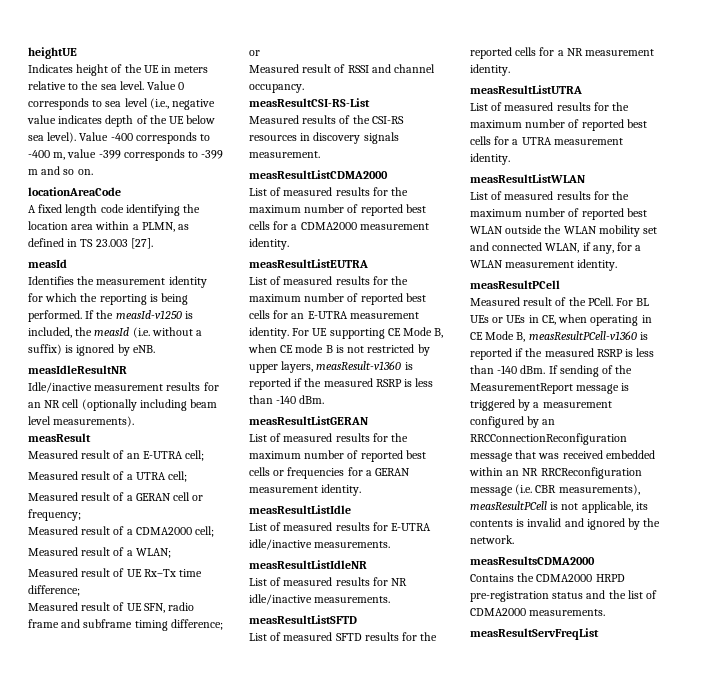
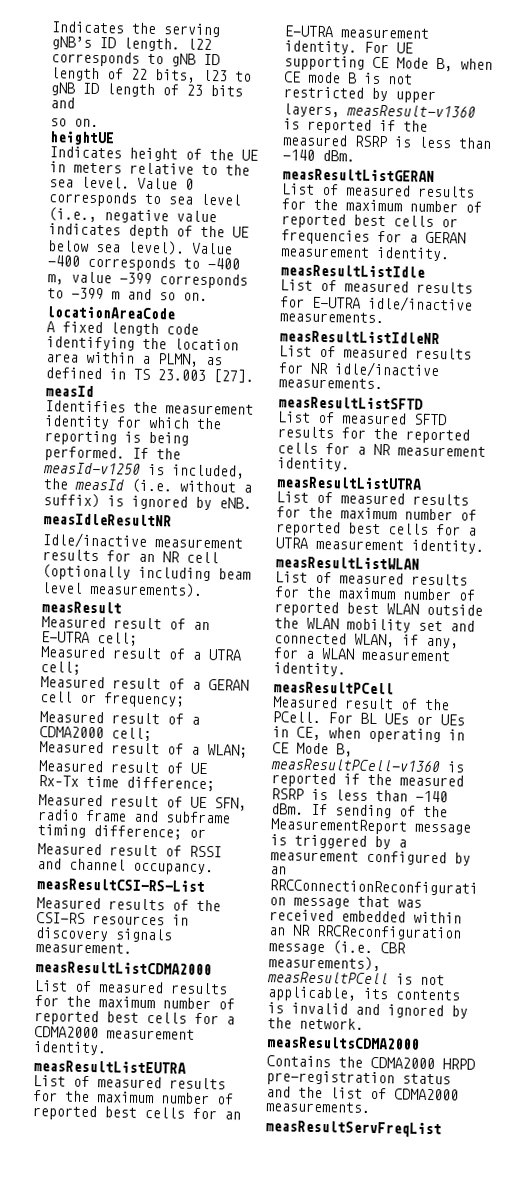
(28, 53) none -> [51,21,221,38] [51,36,212,52] [51,51,220,67] [50,67,252,83] [50,82,243,98] [50,97,75,109] [50,118,99,128] Indicates the serving gNB’s ID length. l22 corresponds to gNB ID length of 22 bits, l23 to gNB ID length of 23 bits and // so on. //

